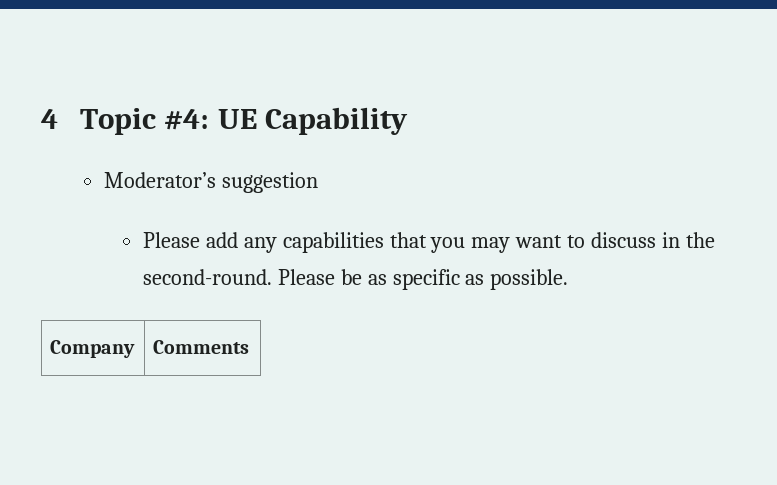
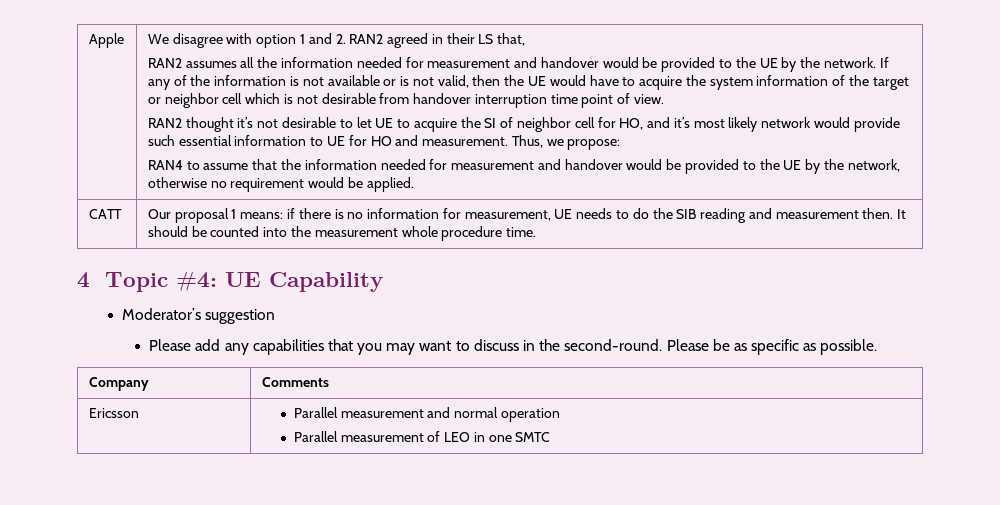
(41, 119) none -> [88,33,124,48] [147,33,526,48] [147,57,889,72] [147,75,909,90] [147,93,665,108] [147,117,900,132] [147,135,621,150] [147,159,900,174] [147,177,414,192] [88,209,122,219] [147,208,907,223] [147,226,537,241] Apple | We disagree with option 1 and 2. RAN2 agreed in their LS that, // RAN2 assumes all the information needed for measurement and handover would be provided to the UE by the network. If any of the information is not available or is not valid, then the UE would have to acquire the system information of the target or neighbor cell which is not desirable from handover interruption time point of view. // RAN2 thought it’s not desirable to let UE to acquire the SI of neighbor cell for HO, and it’s most likely network would provide such essential information to UE for HO and measurement. Thus, we propose: // RAN4 to assume that the information needed for measurement and handover would be provided to the UE by the network, otherwise no requirement would be applied. // CATT | Our proposal 1 means: if there is no information for measurement, UE needs to do the SIB reading and measurement then. It should be counted into the measurement whole procedure time. //
(250, 347) none -> [88,408,139,418] [293,407,560,422] [293,431,551,442] // Ericsson | Parallel measurement and normal operation // Parallel measurement of LEO in one SMTC

